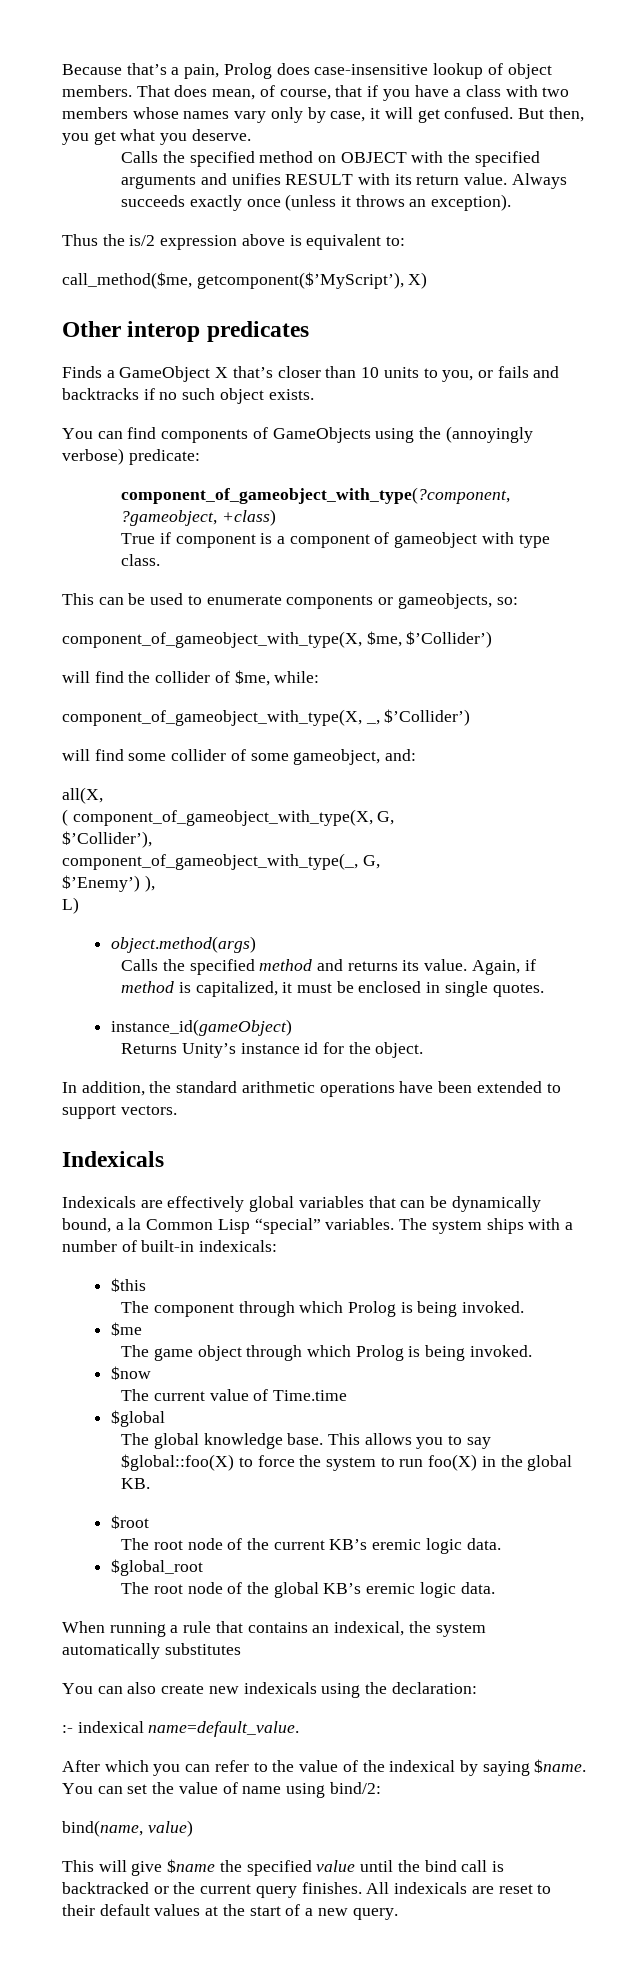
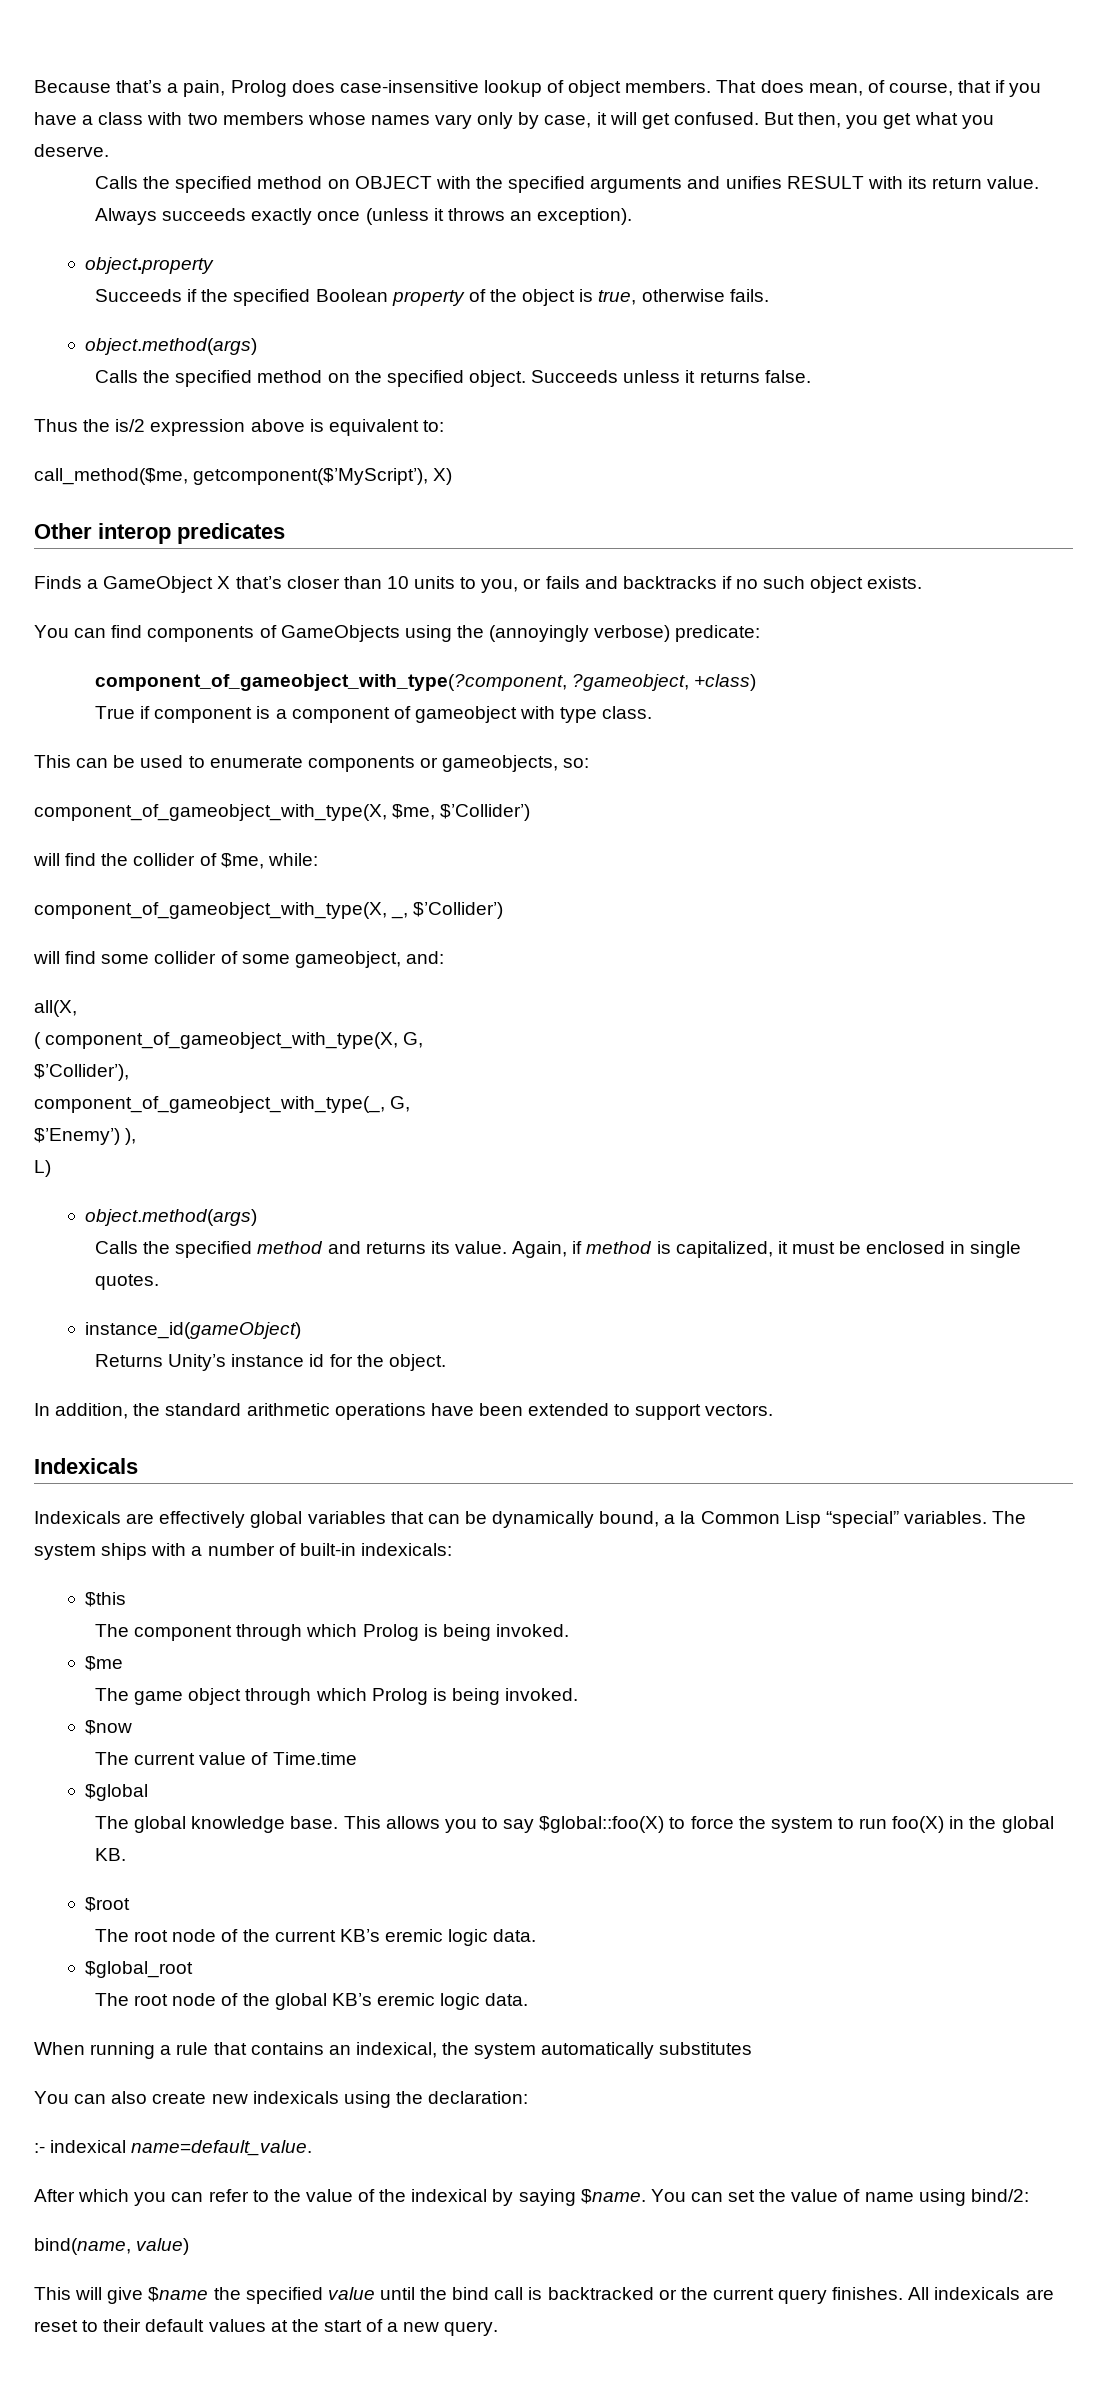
(512, 202) none -> [85,257,215,274] [95,289,769,306] [85,338,258,355] [95,370,811,387] // object.property // Succeeds if the specified Boolean property of the object is true, otherwise fails. // object.method(args) // Calls the specified method on the specified object. Succeeds unless it returns false.

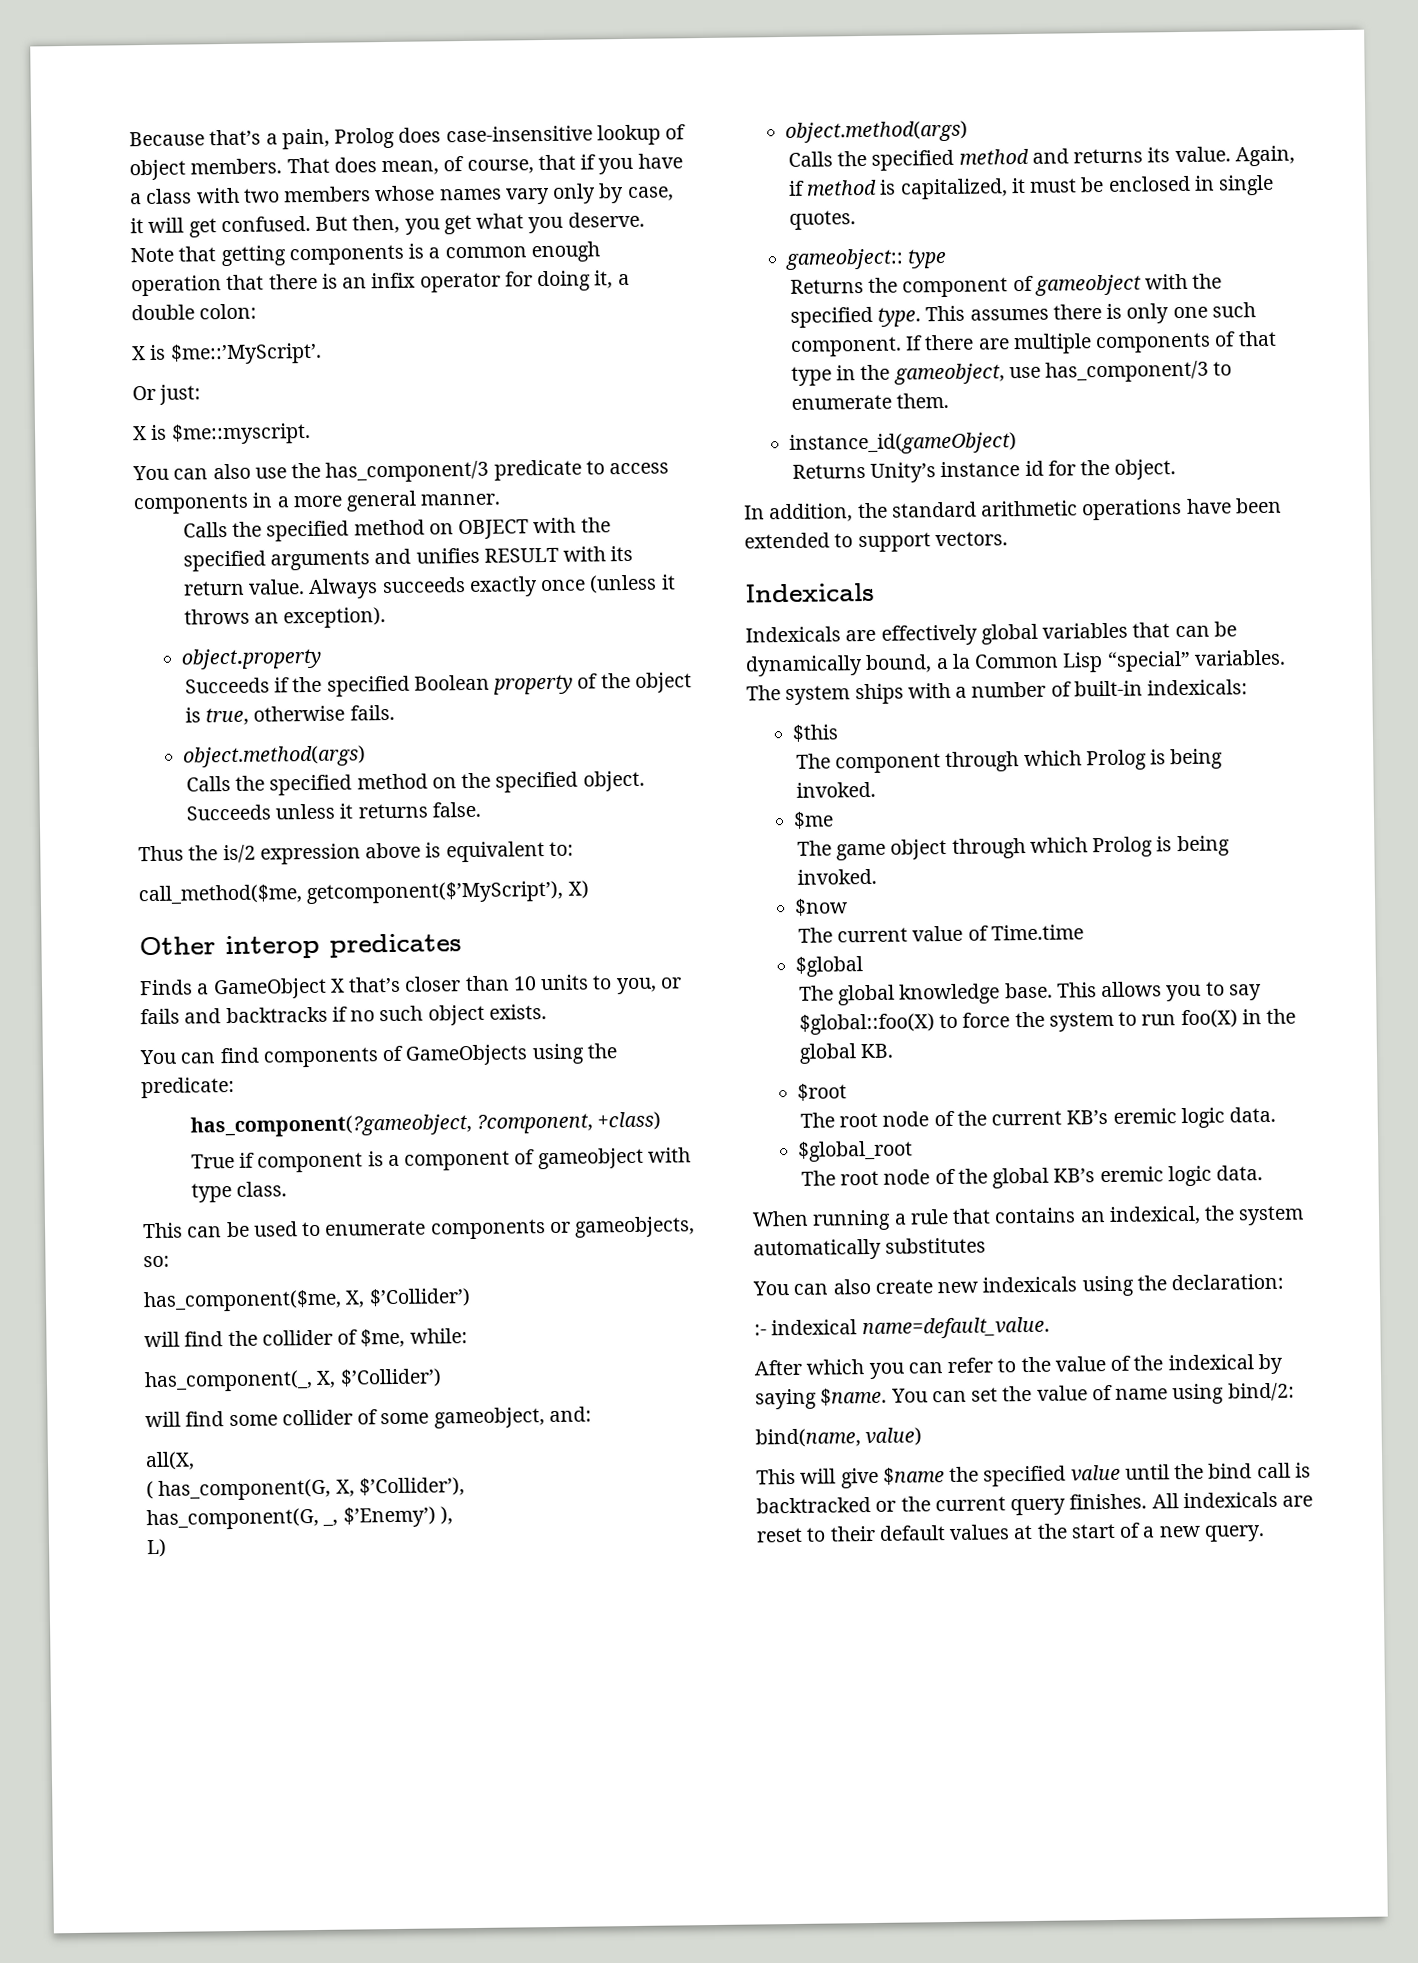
(109, 150) none -> [130,241,600,267] [131,270,630,297] [131,303,258,321] [131,342,322,365] [132,384,202,405] [132,422,311,445] [132,459,670,483] [133,490,501,515] Note that getting components is a common enough operation that there is an infix operator for doing it, a double colon: // X is $me::’MyScript’. // Or just: // X is $me::myscript. // You can also use the has_component/3 predicate to access components in a more general manner.
[489,625,671,642] (annoyingly verbose) -> (617, 1051) none
[95,674,690,691] component_of_gameobject_with_type(?component, ?gameobject, -> [189,1113,593,1138] has_component(?gameobject, ?component,
[34,804,436,821] component_of_gameobject_with_type(X, $me, -> [143,1289,366,1313] has_component($me, X,
[34,902,409,919] component_of_gameobject_with_type(X, _, -> [144,1370,337,1393] has_component(_, X,
[45,1032,424,1049] component_of_gameobject_with_type(X, G, // -> [158,1478,355,1501] has_component(G, X,
[34,1096,411,1113] component_of_gameobject_with_type(_, G, // -> [146,1507,339,1531] has_component(G, _,
(160, 1282) none -> [784,248,948,270] [789,273,1223,298] [789,302,1256,328] [789,330,1277,357] [790,360,1233,386] [790,392,949,410] // gameobject:: type // Returns the component of gameobject with the specified type. This assumes there is only one such component. If there are multiple components of that type in the gameobject, use has_component/3 to enumerate them.

